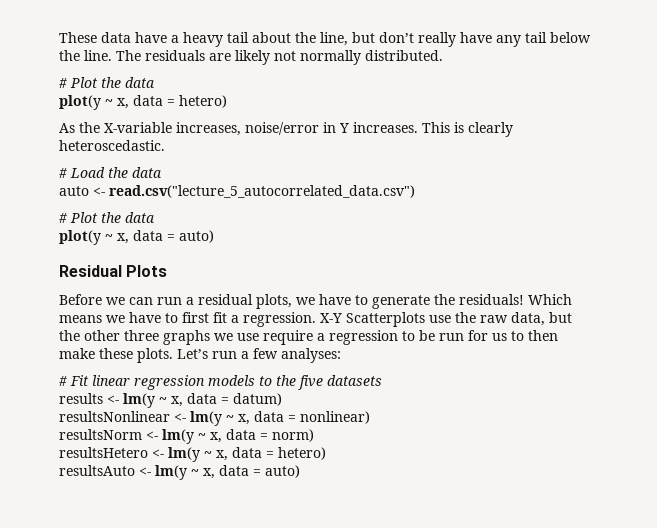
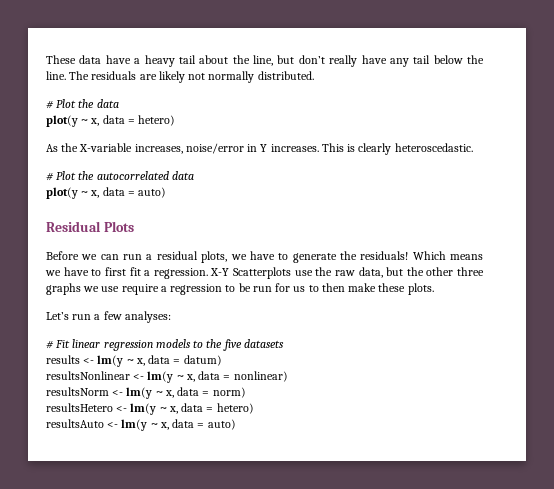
[59,167,162,178] [59,185,415,198] [59,212,121,223] // # Load the data // auto <- read.csv("lecture_5_autocorrelated_data.csv") // # Plot the -> [46,171,169,181] // # Plot the autocorrelated
(173, 355) none -> (434, 289) //

